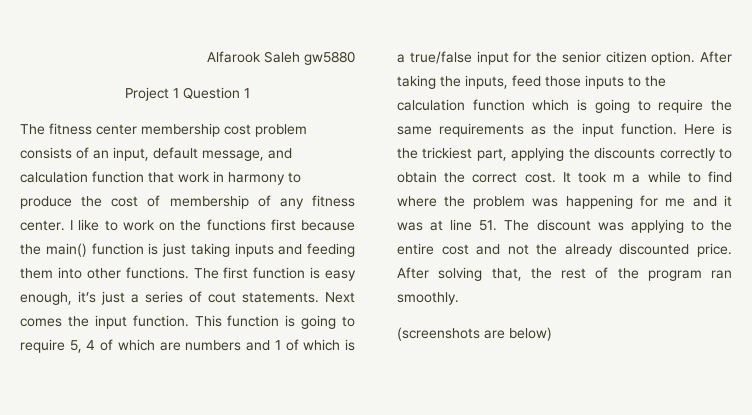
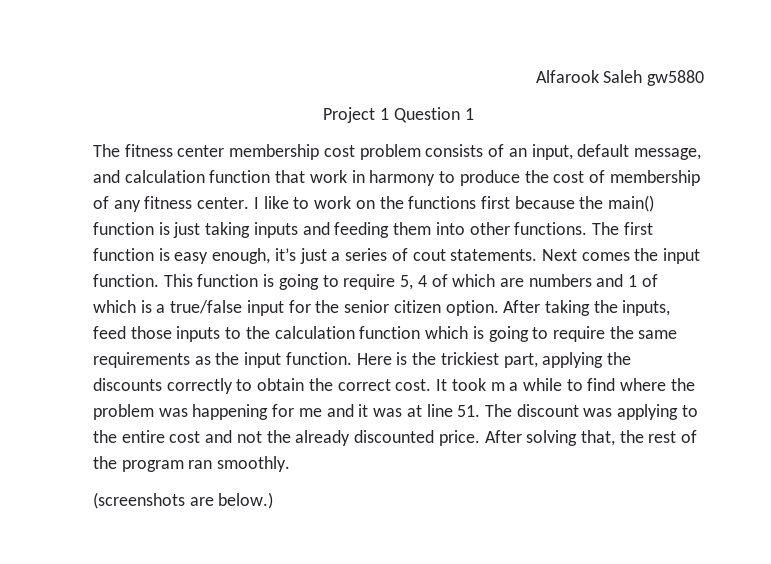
[509,327,552,341] below) -> [218,492,274,509] below.)

